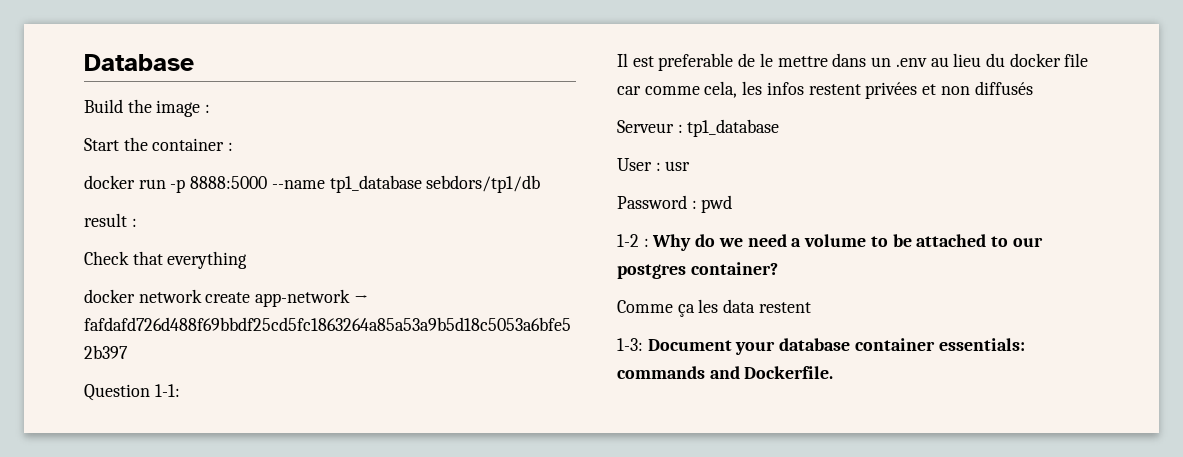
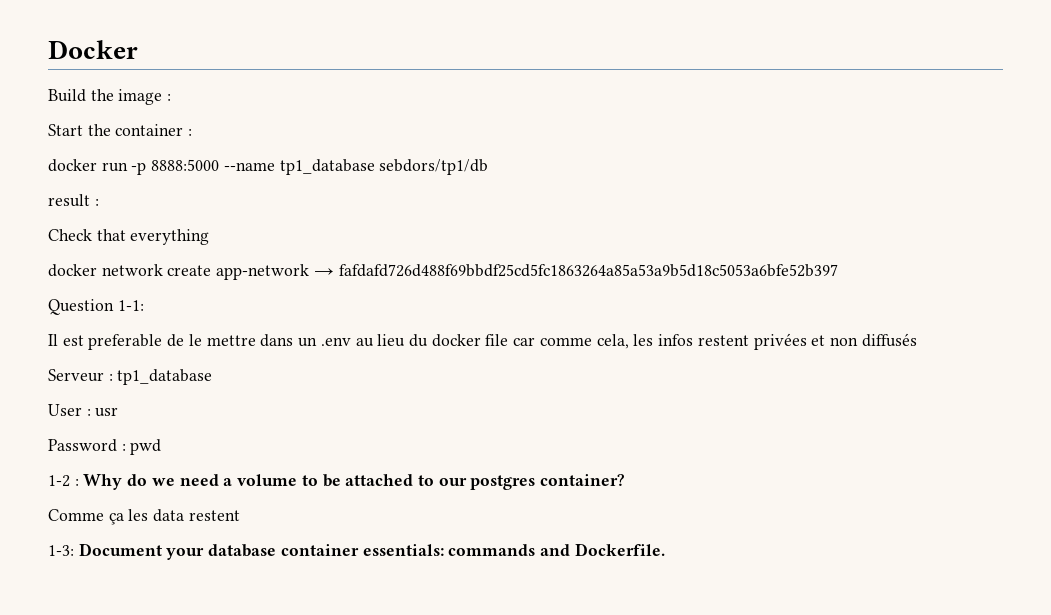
[84,54,194,71] Database -> [48,40,138,59] Docker

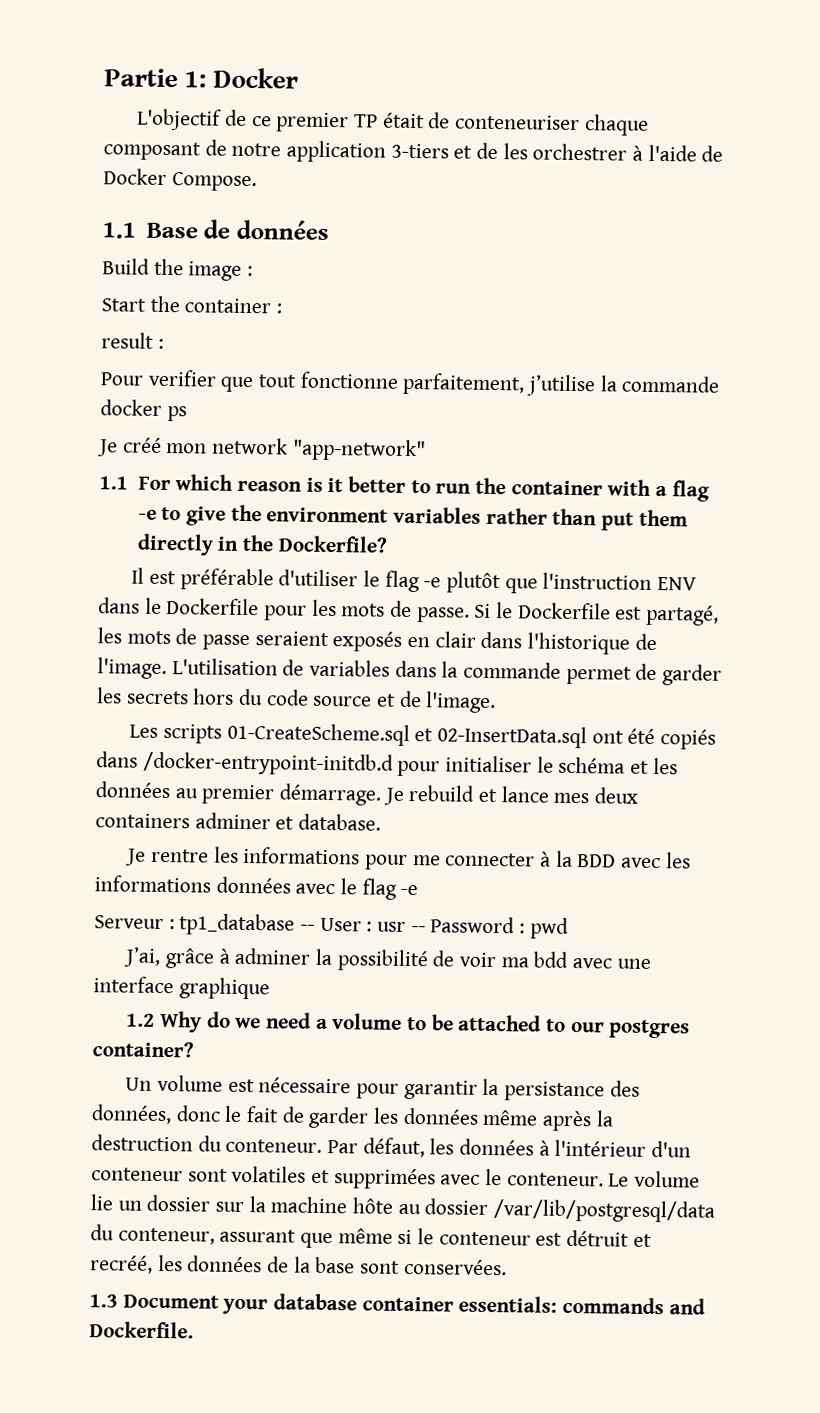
[48,40,138,59] Docker -> [104,67,300,89] [137,108,649,136] [103,139,724,163] [103,168,257,192] [102,219,329,240] Partie 1: Docker // L'objectif de ce premier TP était de conteneuriser chaque composant de notre application 3-tiers et de les orchestrer à l'aide de Docker Compose. // 1.1 Base de données
[48,159,489,175] [48,194,99,207] [48,229,210,245] [48,264,838,280] [48,299,144,315] [48,333,917,350] docker run -p 8888:5000 --name tp1_database sebdors/tp1/db // result : // Check that everything // docker network create app-network → fafdafd726d488f69bbdf25cd5fc1863264a85a53a9b5d18c5053a6bfe52b397 // Question 1-1: // Il est preferable de le mettre dans un .env au lieu du docker file car comme cela, les infos restent privées et non diffusés -> [101,332,164,349] [100,369,721,397] [100,399,187,422] [97,437,426,462] [99,474,710,502] [137,504,688,531] [136,533,388,556] [131,567,697,594] [98,597,720,626] [97,627,657,655] [97,657,723,686] [97,687,497,714] [129,722,716,750] [96,751,678,777] [95,781,640,806] [95,812,382,831] [125,846,691,870] [94,875,419,900] result : // Pour verifier que tout fonctionne parfaitement, j’utilise la commande docker ps // Je créé mon network "app-network" // 1.1 For which reason is it better to run the container with a flag -e to give the environment variables rather than put them directly in the Dockerfile? // Il est préférable d'utiliser le flag -e plutôt que l'instruction ENV dans le Dockerfile pour les mots de passe. Si le Dockerfile est partagé, les mots de passe seraient exposés en clair dans l'historique de l'image. L'utilisation de variables dans la commande permet de garder les secrets hors du code source et de l'image. // Les scripts 01-CreateScheme.sql et 02-InsertData.sql ont été copiés dans /docker-entrypoint-initdb.d pour initialiser le schéma et les données au premier démarrage. Je rebuild et lance mes deux containers adminer et database. // Je rentre les informations pour me connecter à la BDD avec les informations données avec le flag -e
(213, 377) // -> [300,924,316,931] --
(119, 412) // -> [410,926,426,933] --
[48,475,79,487] 1-2 : -> [123,946,651,972] [93,976,270,1000] [126,1013,156,1027] J’ai, grâce à adminer la possibilité de voir ma bdd avec une interface graphique // 1.2
[48,509,240,525] [48,545,74,556] Comme ça les data restent // 1-3: -> [125,1074,640,1102] [91,1104,614,1132] [91,1134,692,1158] [91,1165,701,1190] [90,1194,716,1223] [90,1224,652,1249] [90,1254,507,1276] [89,1294,118,1308] Un volume est nécessaire pour garantir la persistance des données, donc le fait de garder les données même après la destruction du conteneur. Par défaut, les données à l'intérieur d'un conteneur sont volatiles et supprimées avec le conteneur. Le volume lie un dossier sur la machine hôte au dossier /var/lib/postgresql/data du conteneur, assurant que même si le conteneur est détruit et recréé, les données de la base sont conservées. // 1.3

